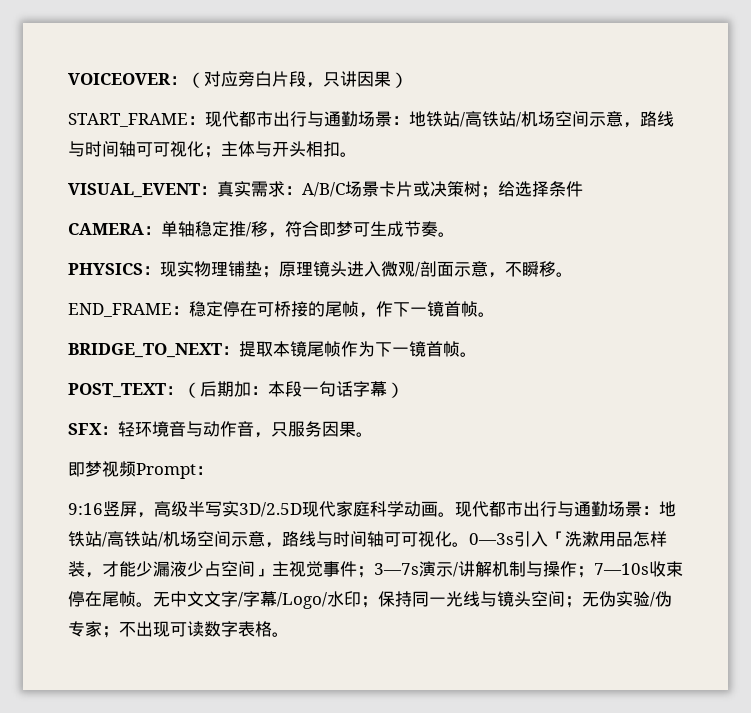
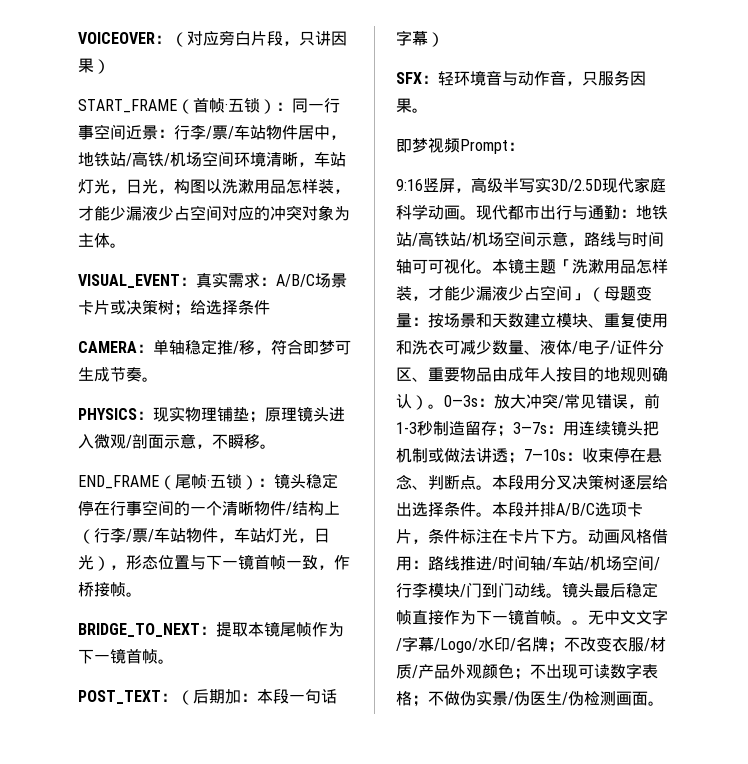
[188,111,674,128] [68,141,340,158] ：现代都市出行与通勤场景：地铁站/高铁站/机场空间示意，路线与时间轴可可视化；主体与开头相扣 -> [177,98,340,114] [78,124,346,140] [78,151,346,167] [78,179,350,194] [78,205,350,221] [78,233,110,248] （首帧·五锁）：同一行事空间近景：行李/票/车站物件居中，地铁站/高铁/机场空间环境清晰，车站灯光，日光，构图以洗漱用品怎样装，才能少漏液少占空间对应的冲突对象为主体
[172,301,461,318] ：稳定停在可桥接的尾帧，作下一镜首 -> [159,473,338,490] [78,500,340,516] [78,528,330,544] [78,554,350,571] [78,582,110,597] （尾帧·五锁）：镜头稳定停在行事空间的一个清晰物件/结构上（行李/票/车站物件，车站灯光，日光），形态位置与下一镜首帧一致，作桥接
[608,501,642,517] 场景 -> (620, 212) none
[469,531,548,547] 0—3s引入 -> [492,258,556,274] 本镜主题
[272,561,683,578] [68,591,136,607] 主视觉事件；3—7s演示/讲解机制与操作；7—10s收束停在尾帧 -> [588,286,652,302] [396,313,668,328] [396,339,664,355] [396,366,668,382] [396,393,660,410] [396,420,659,437] [396,447,662,464] [396,474,668,490] [396,501,643,517] [396,528,668,544] [396,555,660,571] [396,582,658,598] [396,609,572,625] （母题变量：按场景和天数建立模块、重复使用和洗衣可减少数量、液体/电子/证件分区、重要物品由成年人按目的地规则确认）。0—3s：放大冲突/常见错误，前1-3秒制造留存；3—7s：用连续镜头把机制或做法讲透；7—10s：收束停在悬念、判断点。本段用分叉决策树逐层给出选择条件。本段并排A/B/C选项卡片，条件标注在卡片下方。动画风格借用：路线推进/时间轴/车站/机场空间/行李模块/门到门动线。镜头最后稳定帧直接作为下一镜首帧。
[361,591,672,608] [68,621,102,637] ；保持同一光线与镜头空间；无伪实验/伪专家 -> [510,637,666,653] [396,664,514,679] /名牌；不改变衣服/材质/产品外观颜色
(272, 629) none -> [412,690,648,707] ；不做伪实景/伪医生/伪检测画面

